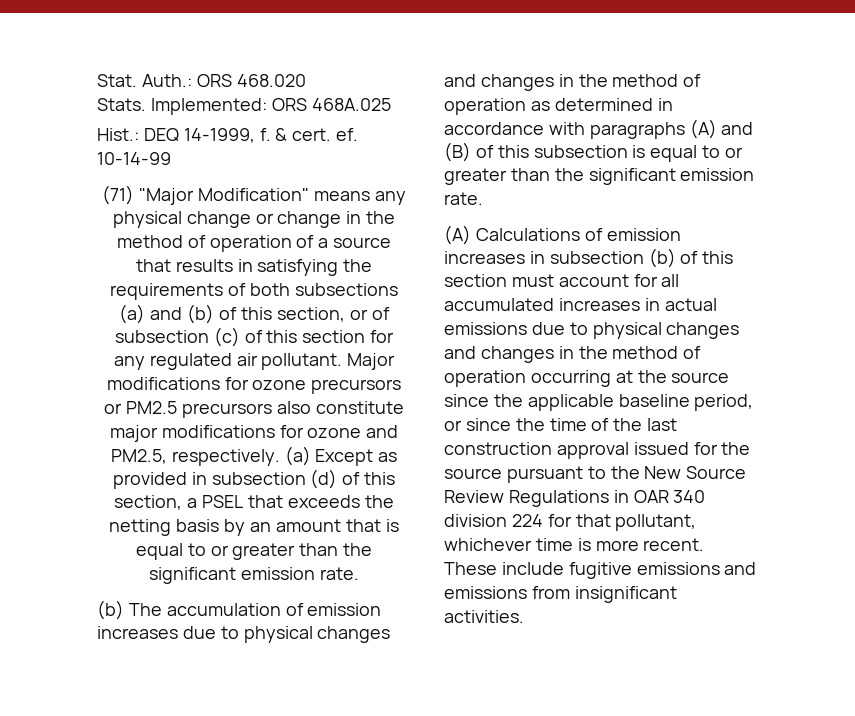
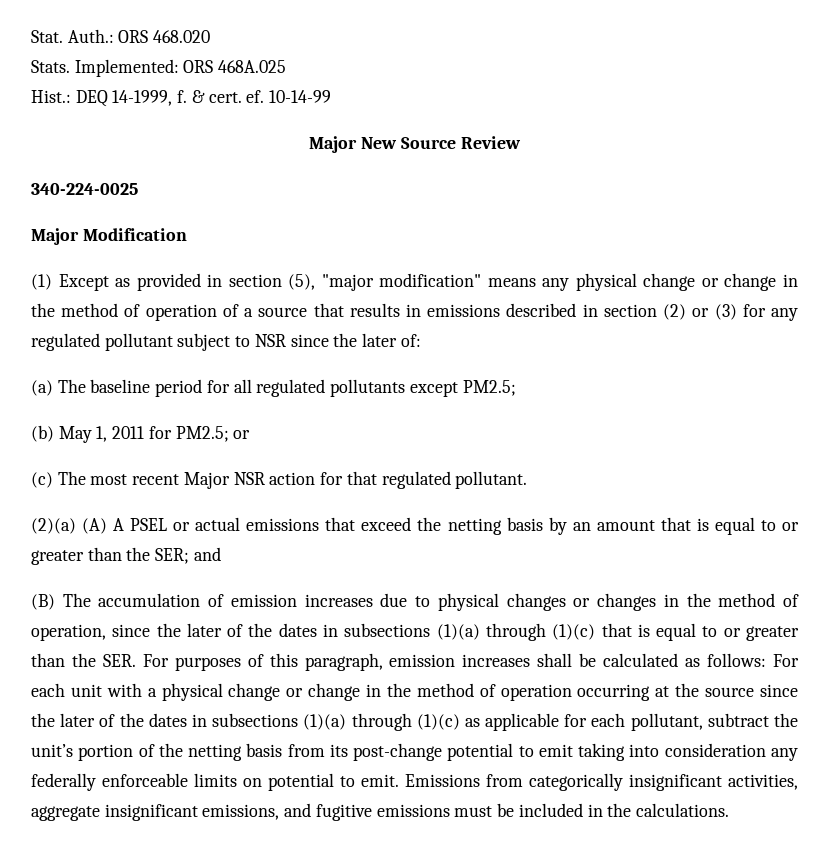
[102,185,309,205] (71) "Major Modification" -> [309,136,521,153] [31,183,138,195] [31,228,187,245] [31,273,482,291] Major New Source Review // 340-224-0025 // Major Modification // (1) Except as provided in section (5), "major modification"
[257,259,373,276] [110,283,398,300] [119,304,390,324] [114,327,395,347] [113,353,396,370] [106,377,402,394] [104,401,404,418] [109,425,399,442] [110,446,398,466] [112,469,396,489] [114,495,360,510] satisfying the requirements of both subsections (a) and (b) of this section, or of subsection (c) of this section for any regulated air pollutant. Major modifications for ozone precursors or PM2.5 precursors also constitute major modifications for ozone and PM2.5, respectively. (a) Except as provided in subsection (d) of this section, a PSEL that exceeds -> [427,303,798,321] [31,333,421,351] [31,379,516,397] [31,425,251,443] [31,471,528,489] [31,517,412,534] emissions described in section (2) or (3) for any regulated pollutant subject to NSR since the later of: // (a) The baseline period for all regulated pollutants except PM2.5; // (b) May 1, 2011 for PM2.5; or // (c) The most recent Major NSR action for that regulated pollutant. // (2)(a) (A) A PSEL or actual emissions that exceed
[149,567,359,584] [97,600,124,620] significant emission rate. // (b) -> [155,547,221,564] [31,594,55,610] SER; and // (B)
[444,74,702,91] [444,98,673,115] [444,119,754,139] [444,142,744,162] [444,168,755,185] [444,192,483,205] [444,225,681,245] [444,248,734,268] [444,274,680,287] [444,298,717,311] [444,322,740,339] [444,346,554,363] and changes in the method of operation as determined in accordance with paragraphs (A) and (B) of this subsection is equal to or greater than the significant emission rate. // (A) Calculations of emission increases in subsection (b) of this section must account for all accumulated increases in actual emissions due to physical changes and changes -> [573,593,800,611] [31,623,799,641] [31,653,799,671] [31,683,361,701] or changes in the method of operation, since the later of the dates in subsections (1)(a) through (1)(c) that is equal to or greater than the SER. For purposes of this paragraph, emission increases shall be calculated as follows: For each unit with a physical change or change
[527,394,754,411] [444,418,678,431] [444,442,751,459] [444,466,747,483] [444,490,706,507] [444,514,697,531] [444,538,705,551] [444,562,757,579] [444,586,677,603] [444,610,524,623] applicable baseline period, or since the time of the last construction approval issued for the source pursuant to the New Source Review Regulations in OAR 340 division 224 for that pollutant, whichever time is more recent. These include fugitive emissions and emissions from insignificant activities. -> [60,713,798,731] [31,743,798,761] [31,773,798,791] [31,803,729,821] later of the dates in subsections (1)(a) through (1)(c) as applicable for each pollutant, subtract the unit’s portion of the netting basis from its post-change potential to emit taking into consideration any federally enforceable limits on potential to emit. Emissions from categorically insignificant activities, aggregate insignificant emissions, and fugitive emissions must be included in the calculations.

